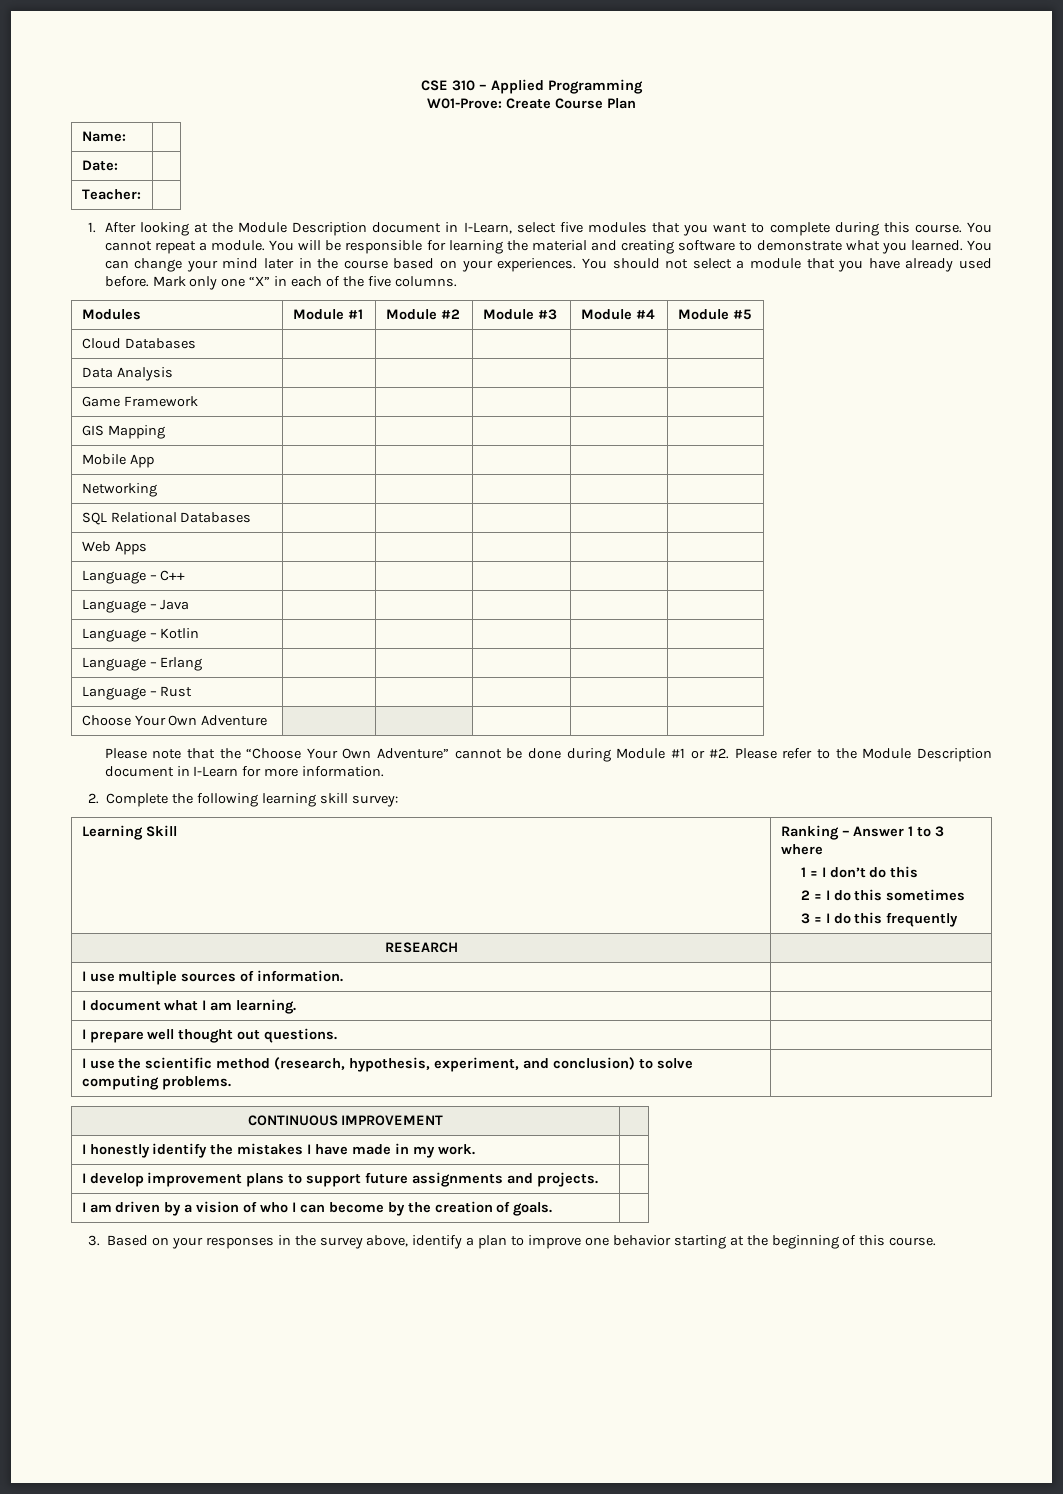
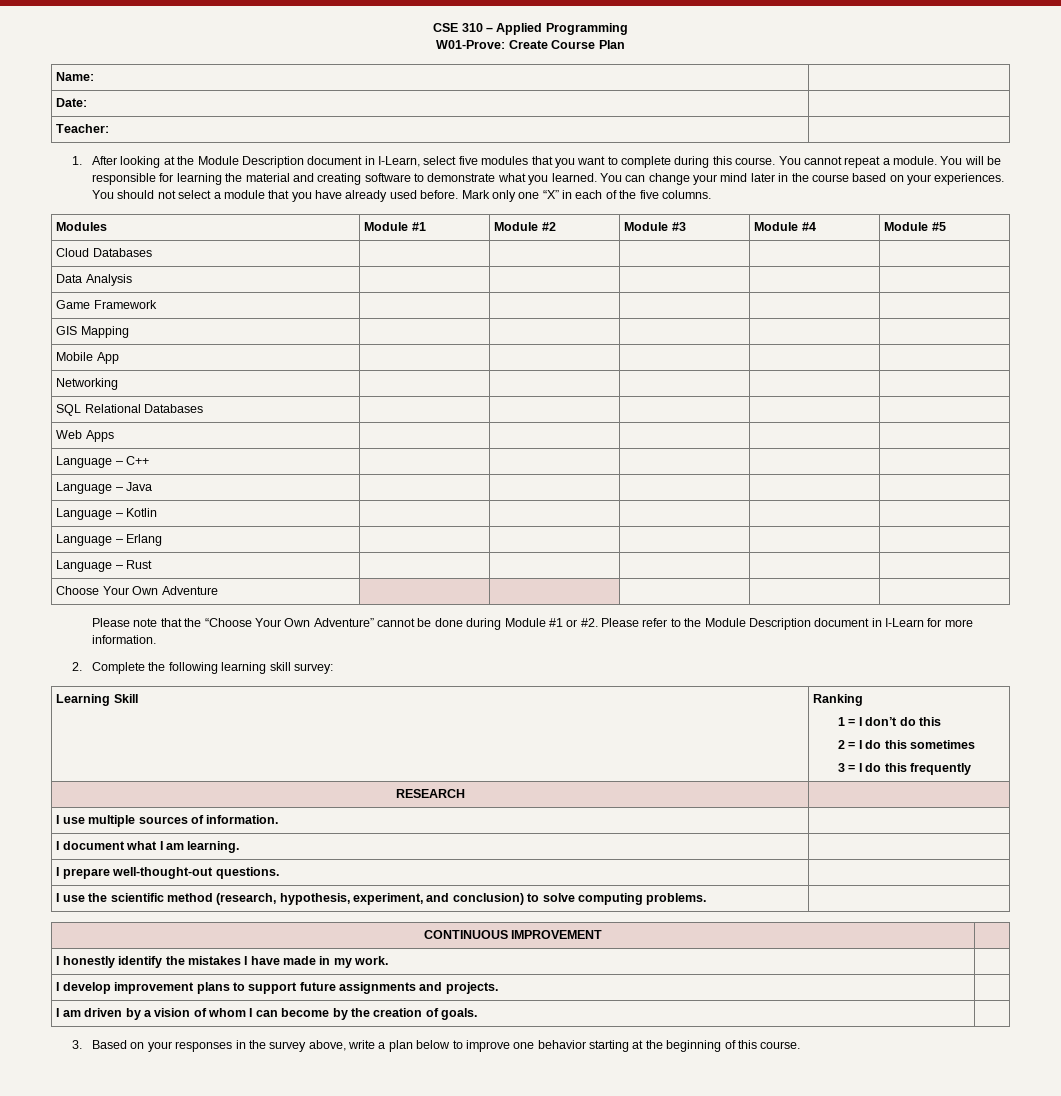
[841,826,945,837] [780,844,823,855] – Answer 1 to 3 where -> (864, 700) none
[147,1029,261,1043] well thought out -> [112,867,214,879] well-thought-out
[260,1202,289,1213] who -> [208,1008,247,1017] whom
[412,1235,463,1249] identify -> [348,1040,376,1049] write
(508, 1242) none -> [416,1040,451,1049] below

